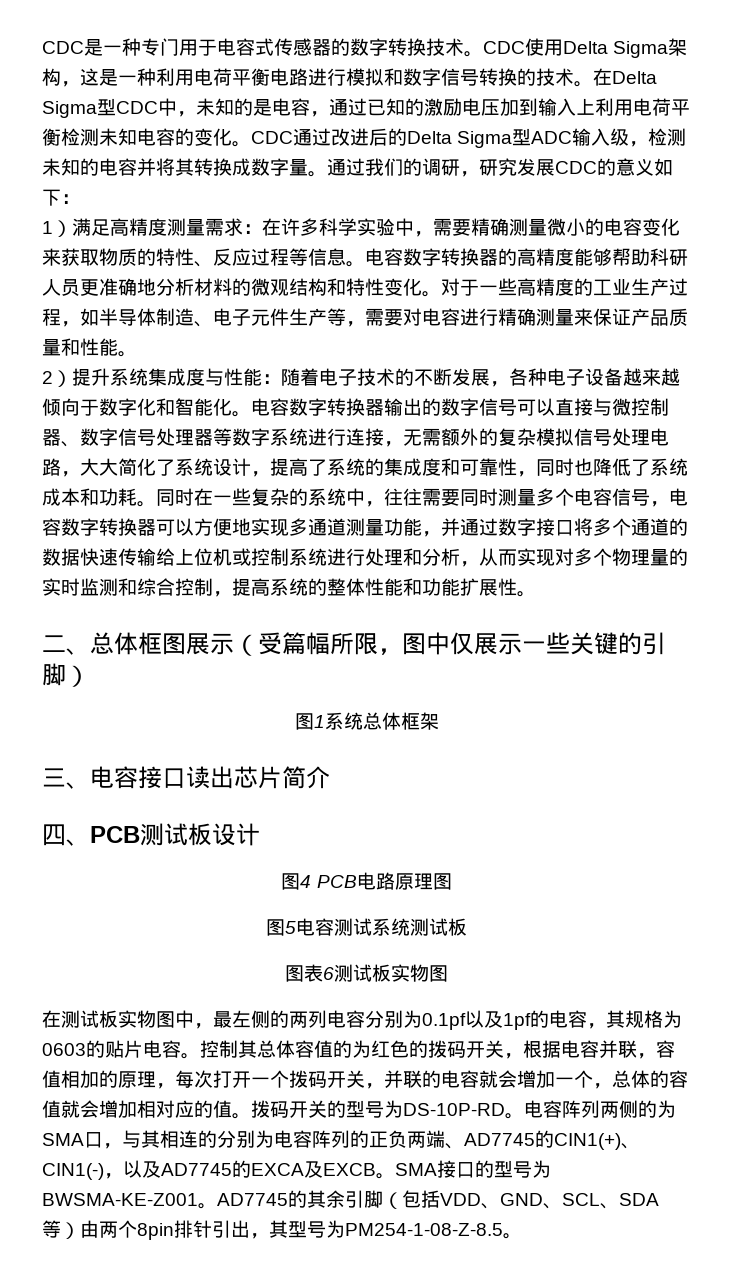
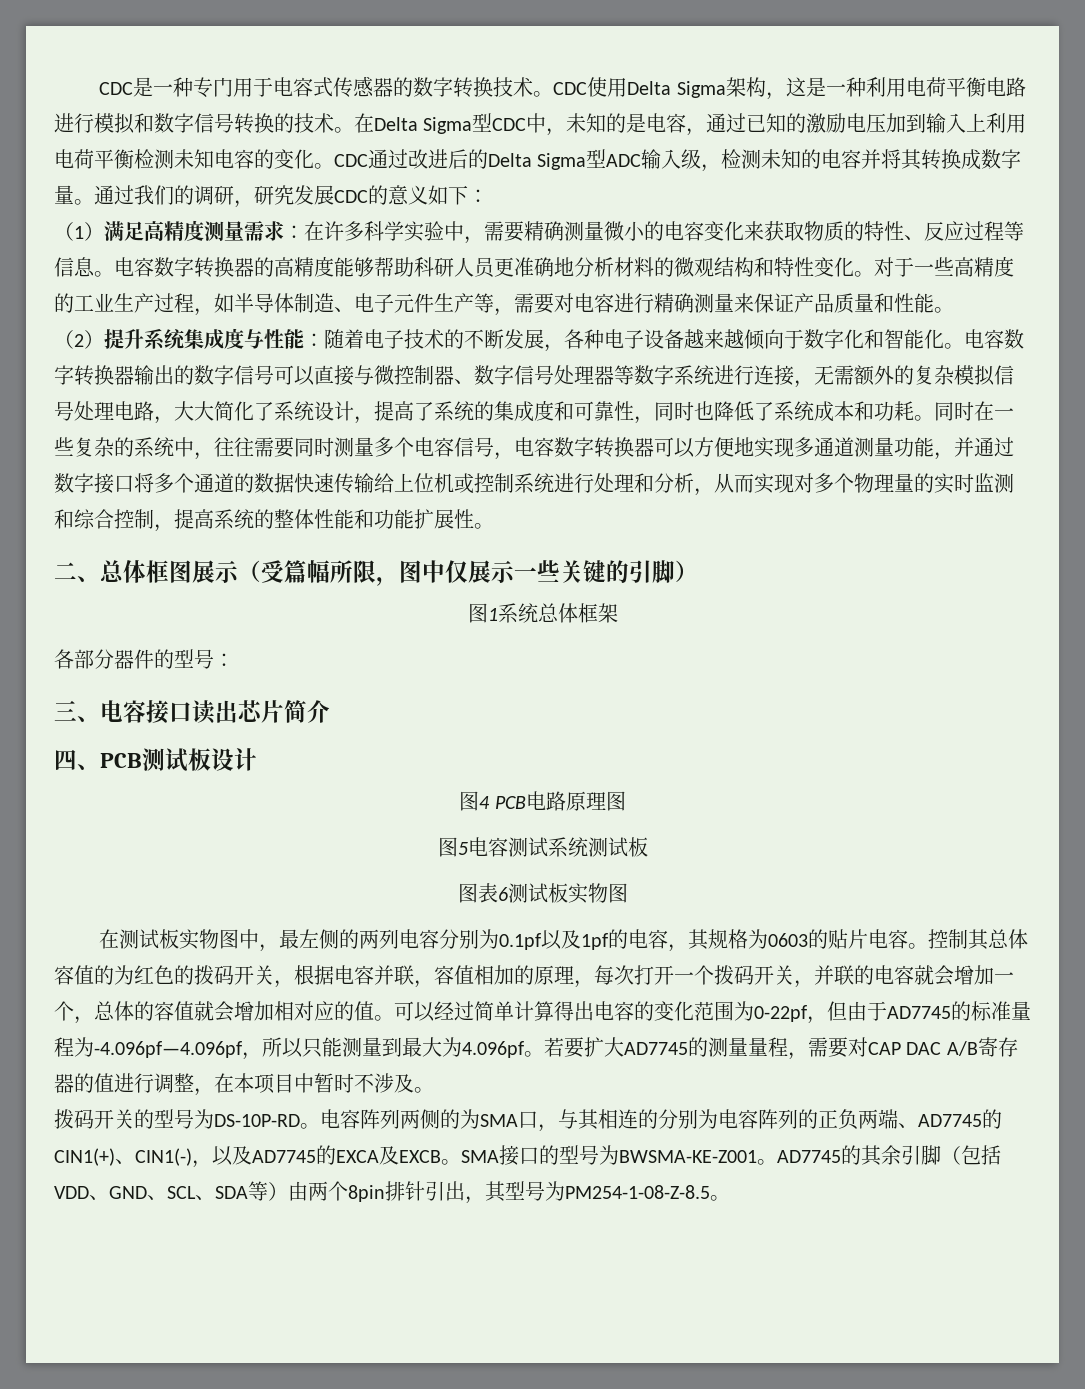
(80, 199) none -> [54,222,74,241] （
(137, 354) none -> [54,330,74,349] （
(439, 721) none -> [54,649,234,669] // 各部分器件的型号：
(251, 1116) none -> [394,1001,1031,1024] [54,1037,1018,1060] [54,1073,434,1096] 可以经过简单计算得出电容的变化范围为0-22pf，但由于AD7745的标准量程为-4.096pf—4.096pf，所以只能测量到最大为4.096pf。若要扩大AD7745的测量量程，需要对CAP DAC A/B寄存器的值进行调整，在本项目中暂时不涉及。 //

